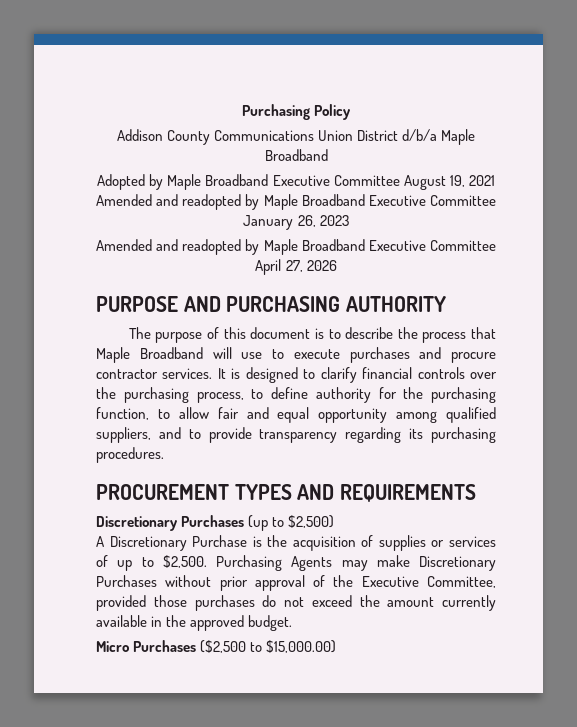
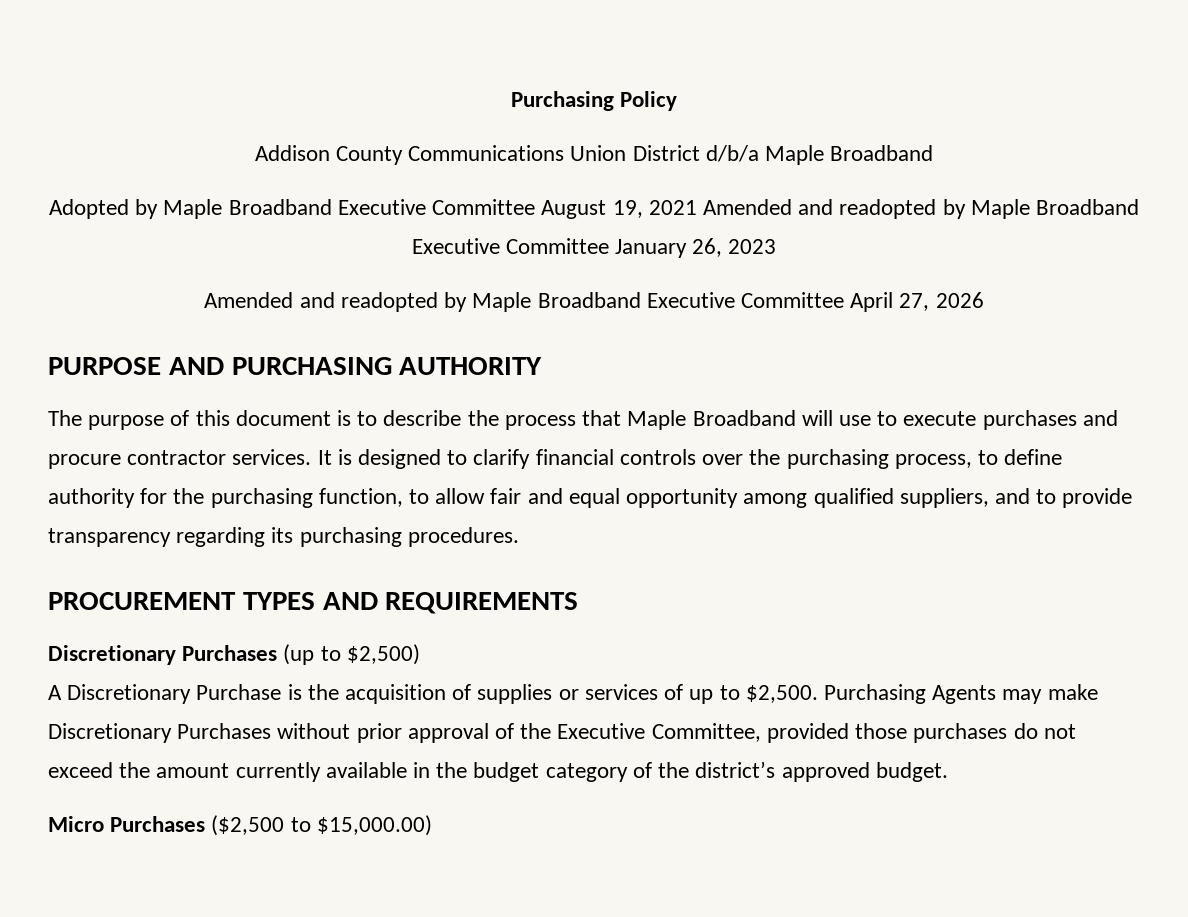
(187, 621) none -> [473,761,776,782] budget category of the district’s

